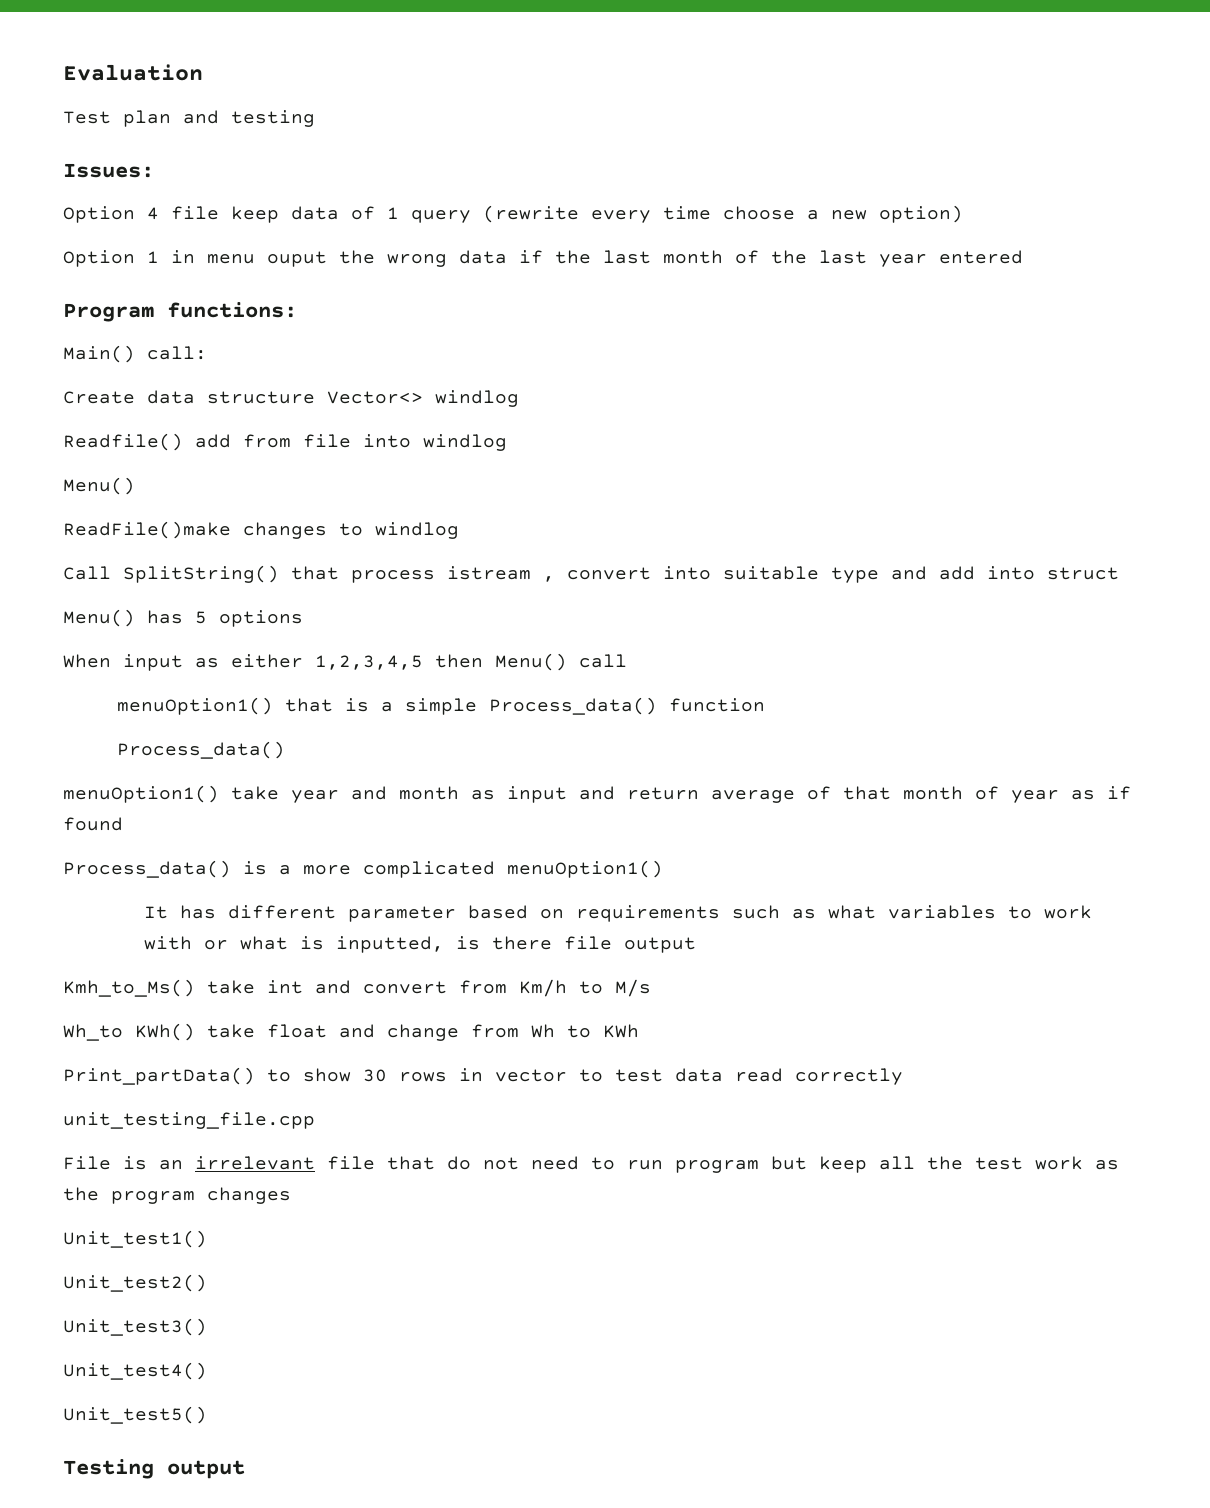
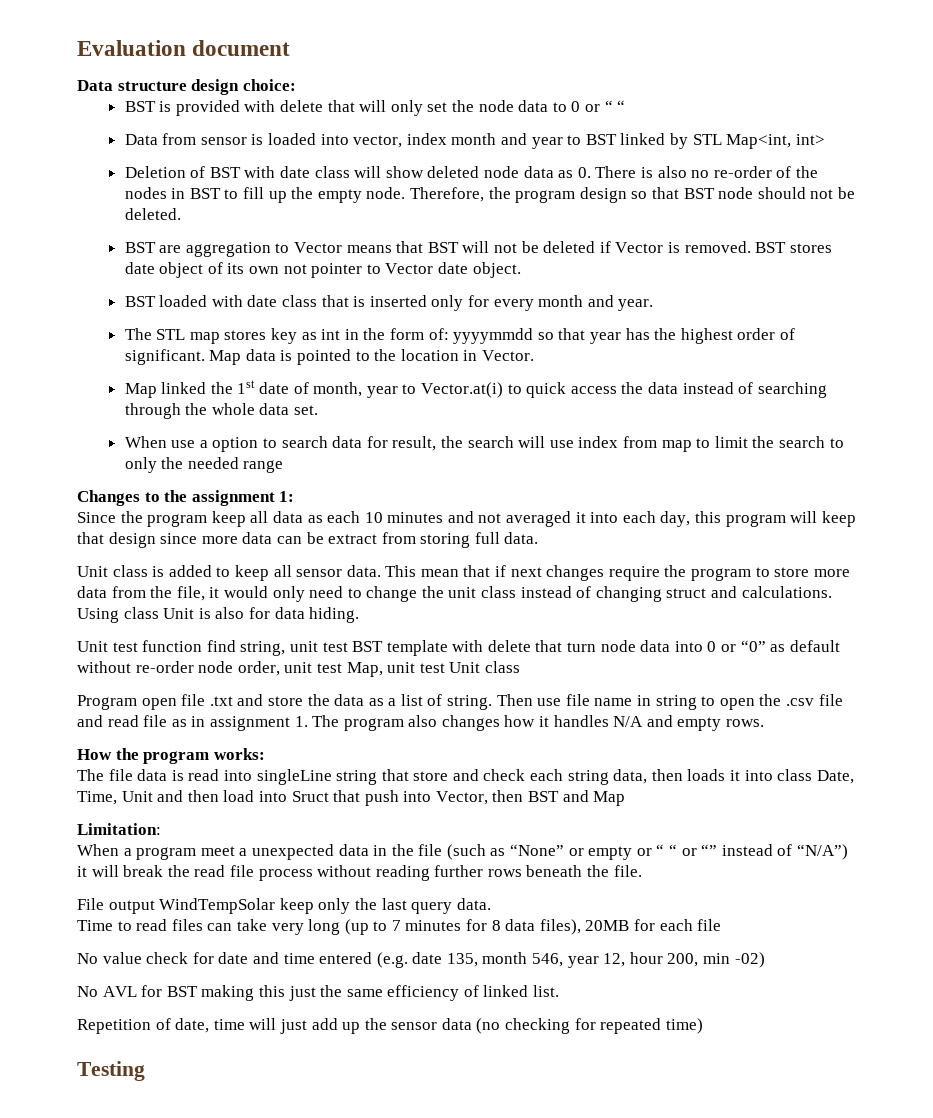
[63,110,315,127] [63,163,154,178] [63,205,963,223] [63,250,1023,267] [63,302,297,322] [63,345,207,363] [63,390,519,407] [63,433,507,451] [63,477,135,495] [63,521,459,539] [63,565,1119,583] [63,609,303,627] [63,653,627,671] [116,697,765,715] [116,741,285,759] [63,785,1131,803] [63,817,123,831] [63,860,663,878] [143,905,1092,922] [143,936,696,953] [63,979,651,997] [63,1023,639,1041] [63,1067,903,1085] [63,1112,315,1129] [63,1156,1119,1173] [63,1187,291,1204] [63,1230,207,1248] [63,1274,207,1292] [63,1318,207,1336] [63,1362,207,1380] [63,1406,207,1424] // Test plan and testing // Issues: // Option 4 file keep data of 1 query (rewrite every time choose a new option) // Option 1 in menu ouput the wrong data if the last month of the last year entered // Program functions: // Main() call: // Create data structure Vector<> windlog // Readfile() add from file into windlog // Menu() // ReadFile()make changes to windlog // Call SplitString() that process istream , convert into suitable type and add into struct // Menu() has 5 options // When input as either 1,2,3,4,5 then Menu() call // menuOption1() that is a simple Process_data() function // Process_data() // menuOption1() take year and month as input and return average of that month of year as if found // Process_data() is a more complicated menuOption1() // It has different parameter based on requirements such as what variables to work with or what is inputted, is there file output // Kmh_to_Ms() take int and convert from Km/h to M/s // Wh_to KWh() take float and change from Wh to KWh // Print_partData() to show 30 rows in vector to test data read correctly // unit_testing_file.cpp // File is an irrelevant file that do not need to run program but keep all the test work as the program changes // Unit_test1() // Unit_test2() // Unit_test3() // Unit_test4() // Unit_test5() -> [192,40,291,56] [77,79,296,95] [124,100,626,116] [124,133,825,149] [124,166,818,178] [124,187,855,203] [124,208,181,220] [124,241,832,257] [124,262,521,278] [124,295,654,311] [124,328,795,344] [124,349,535,365] [124,380,827,398] [124,403,319,419] [124,436,844,452] [124,457,284,473] [77,490,295,506] [77,511,856,527] [77,532,539,548] [77,565,850,581] [77,586,832,602] [77,607,360,623] [77,640,840,656] [77,661,520,677] [77,694,843,710] [77,715,765,731] [77,748,265,764] [77,769,854,785] [77,790,626,806] [77,823,161,835] [77,844,848,860] [77,865,642,881] [77,898,491,914] [77,919,722,935] [77,952,765,968] [77,985,560,1001] [77,1018,703,1034] document // Data structure design choice: // BST is provided with delete that will only set the node data to 0 or “ “ // Data from sensor is loaded into vector, index month and year to BST linked by STL Map<int, int> // Deletion of BST with date class will show deleted node data as 0. There is also no re-order of the nodes in BST to fill up the empty node. Therefore, the program design so that BST node should not be deleted. // BST are aggregation to Vector means that BST will not be deleted if Vector is removed. BST stores date object of its own not pointer to Vector date object. // BST loaded with date class that is inserted only for every month and year. // The STL map stores key as int in the form of: yyyymmdd so that year has the highest order of significant. Map data is pointed to the location in Vector. // Map linked the 1st date of month, year to Vector.at(i) to quick access the data instead of searching through the whole data set. // When use a option to search data for result, the search will use index from map to limit the search to only the needed range // Changes to the assignment 1: // Since the program keep all data as each 10 minutes and not averaged it into each day, this program will keep that design since more data can be extract from storing full data. // Unit class is added to keep all sensor data. This mean that if next changes require the program to store more data from the file, it would only need to change the unit class instead of changing struct and calculations. Using class Unit is also for data hiding. // Unit test function find string, unit test BST template with delete that turn node data into 0 or “0” as default without re-order node order, unit test Map, unit test Unit class // Program open file .txt and store the data as a list of string. Then use file name in string to open the .csv file and read file as in assignment 1. The program also changes how it handles N/A and empty rows. // How the program works: // The file data is read into singleLine string that store and check each string data, then loads it into class Date, Time, Unit and then load into Sruct that push into Vector, then BST and Map // Limitation: // When a program meet a unexpected data in the file (such as “None” or empty or “ “ or “” instead of “N/A”) it will break the read file process without reading further rows beneath the file. // File output WindTempSolar keep only the last query data. // Time to read files can take very long (up to 7 minutes for 8 data files), 20MB for each file // No value check for date and time entered (e.g. date 135, month 546, year 12, hour 200, min -02) // No AVL for BST making this just the same efficiency of linked list. // Repetition of date, time will just add up the sensor data (no checking for repeated time)
[167,1460,245,1479] output -> (145, 1071) none

